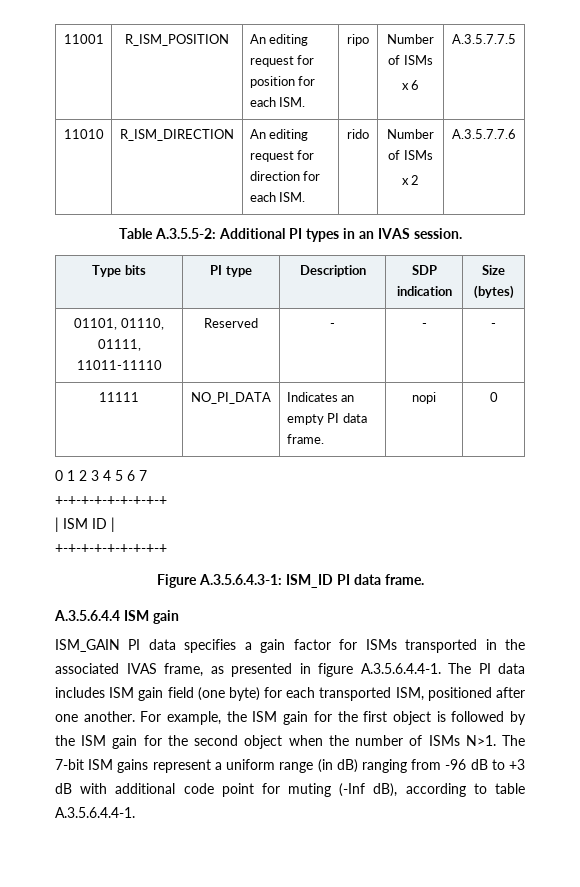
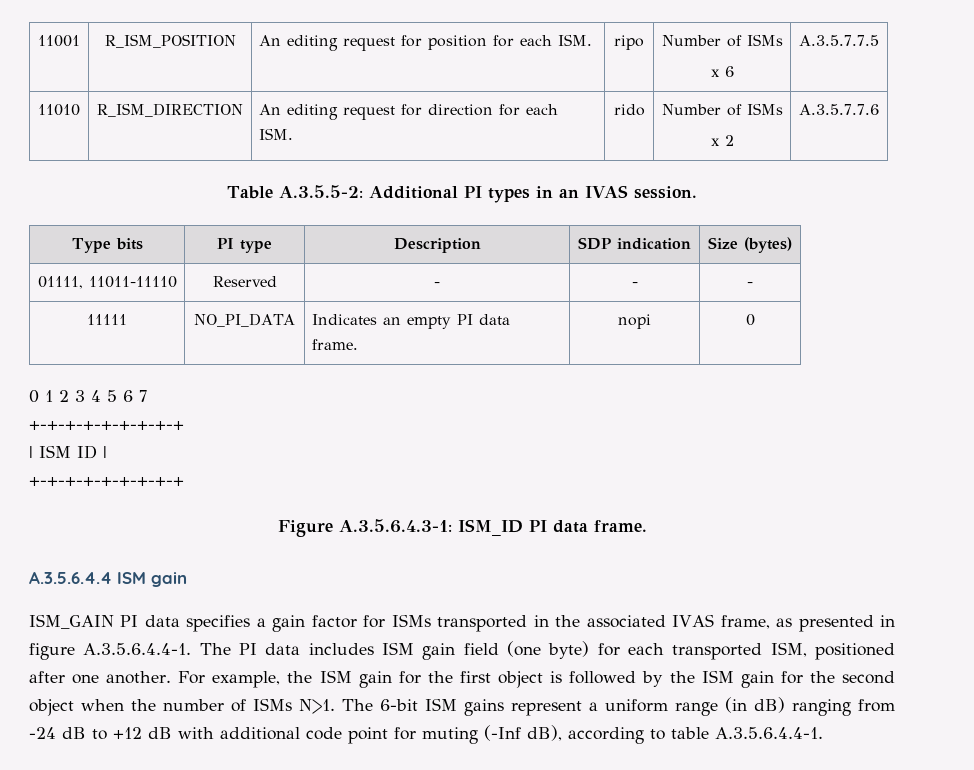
[74,318,164,330] 01101, 01110, -> (792, 245) none
[55,759,84,770] 7-bit -> [380,699,418,711] 6-bit
[445,759,467,770] -96 -> [29,727,56,739] -24
[509,759,526,770] +3 -> [113,727,142,739] +12

